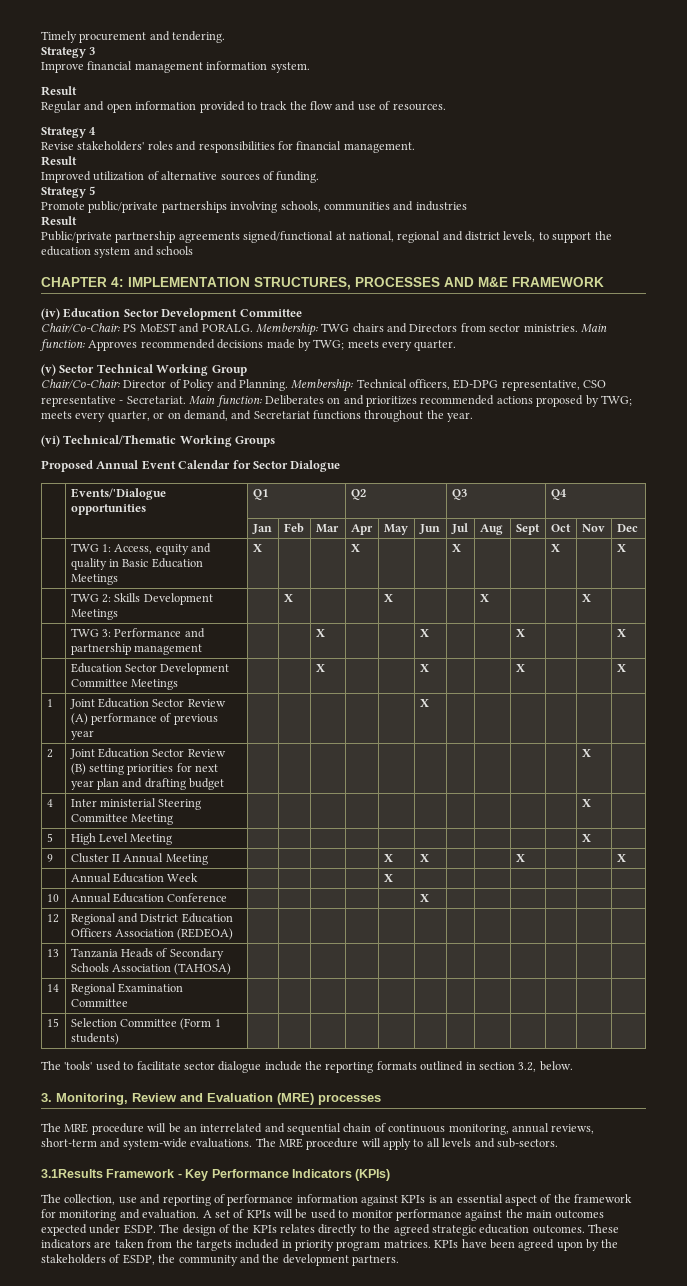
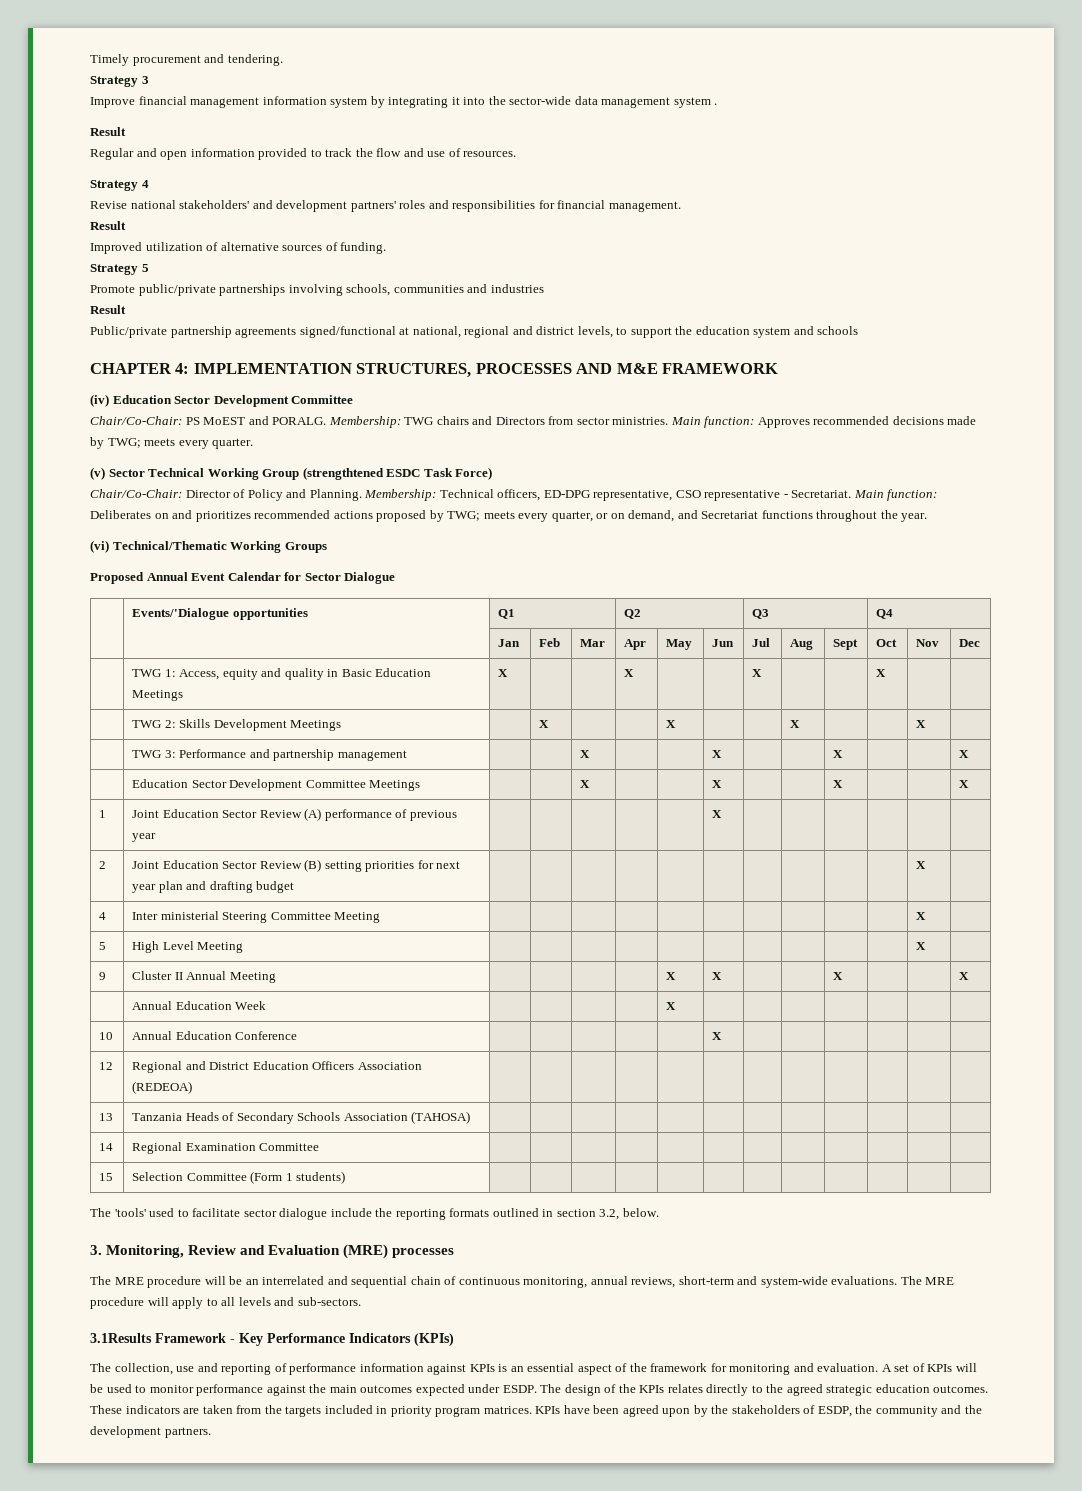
[270,62,310,73] system. -> [330,96,718,108] system by integrating it into the sector-wide data management system .
[77,141,145,151] stakeholders' -> [130,200,396,212] national stakeholders' and development partners'
(247, 370) none -> [302,467,493,480] (strengthtened ESDC Task Force)
[616,544,626,552] X -> (887, 673) none

